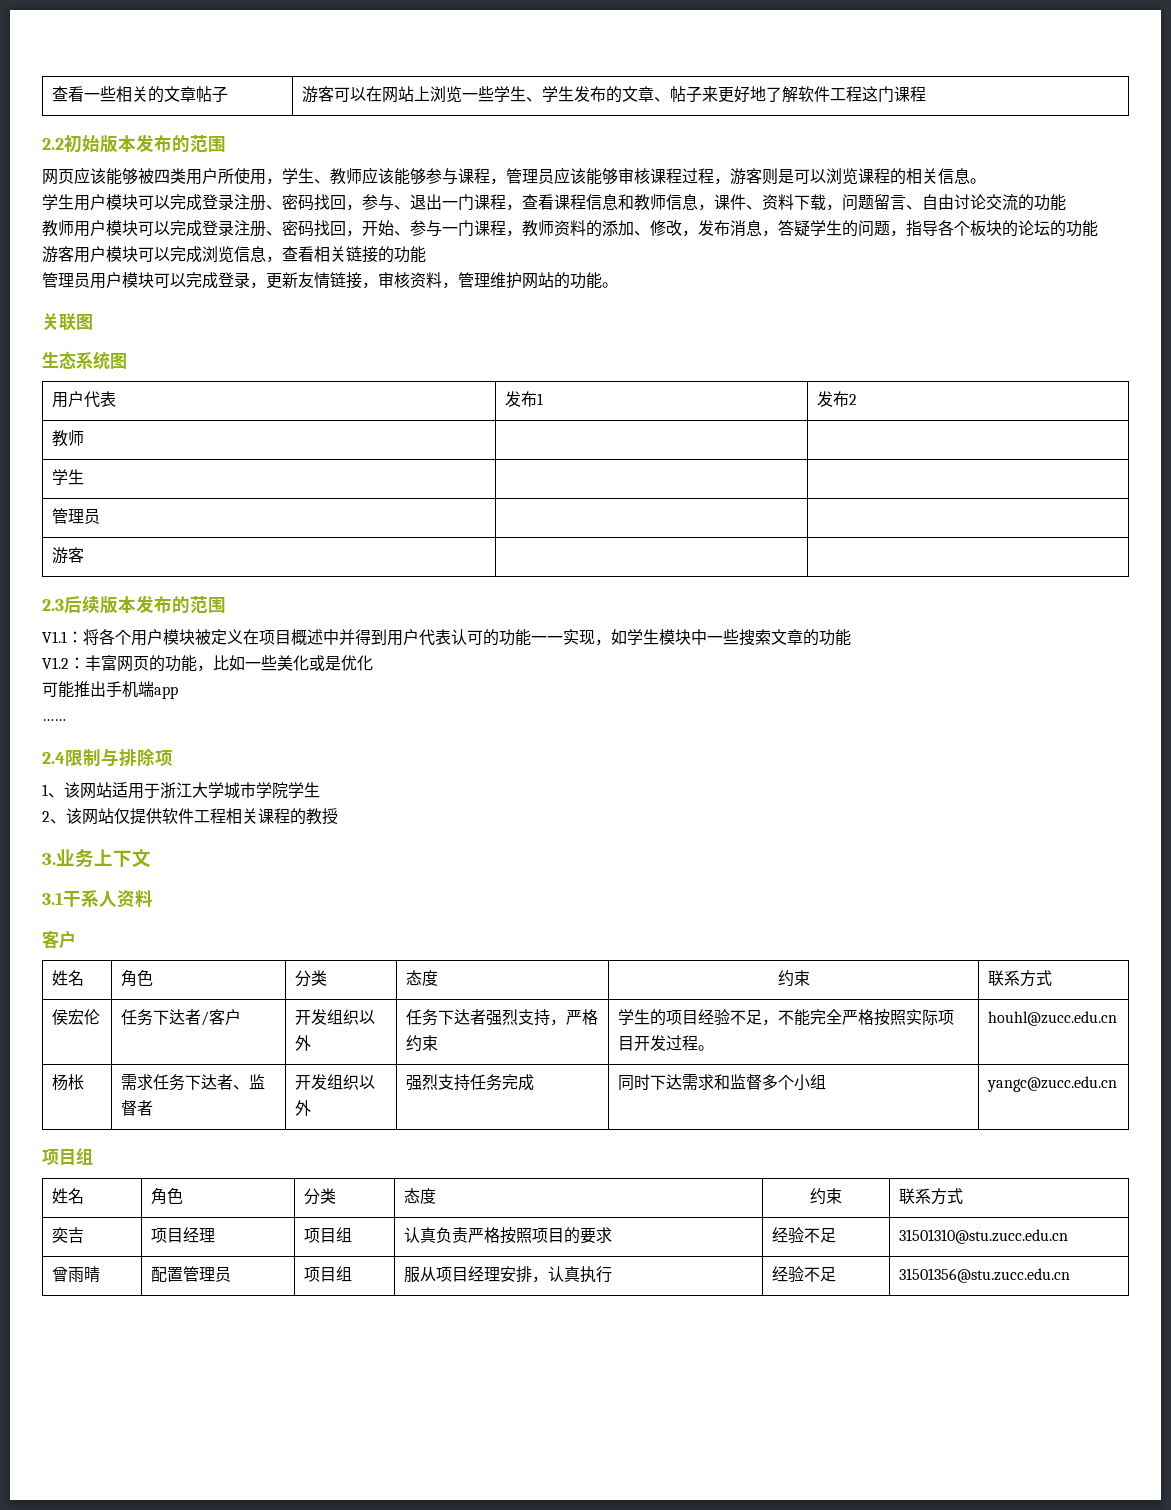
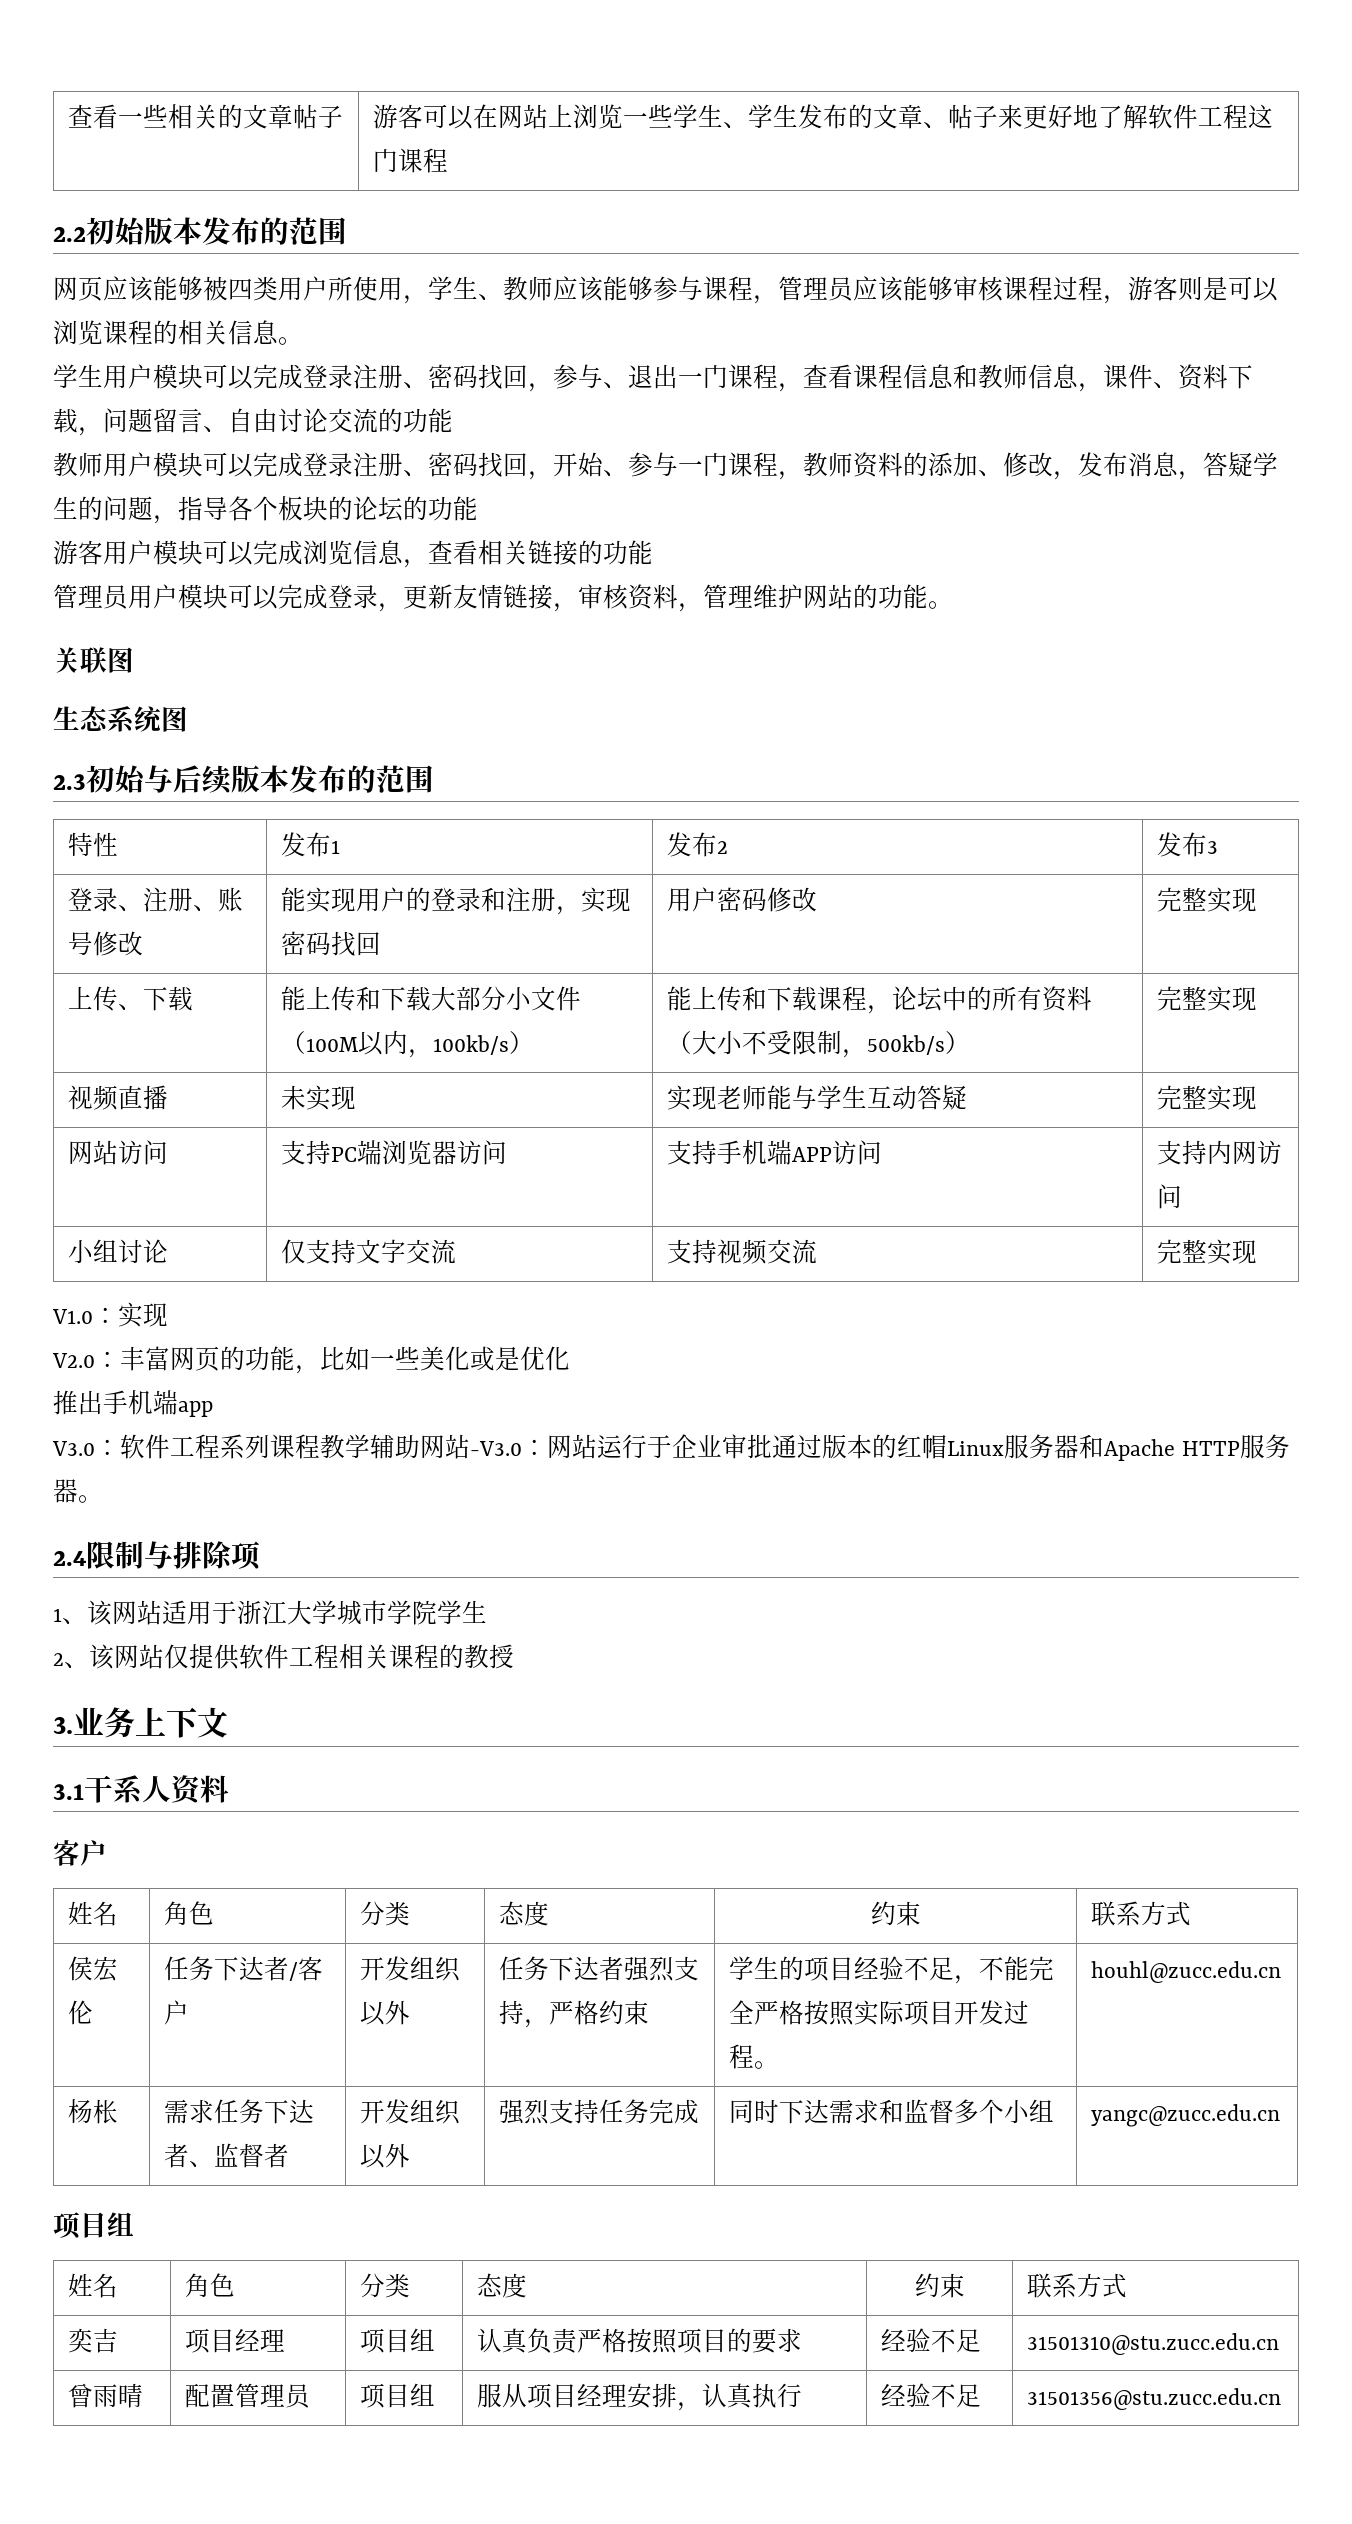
[51,391,116,408] [504,391,543,407] [816,391,857,407] [51,430,84,447] [51,469,84,485] [51,508,100,524] [51,547,84,564] // 用户代表 | 发布1 | 发布2 // 教师 | | // 学生 | | // 管理员 | | // 游客 | | -> (188, 719) none
(64, 605) none -> [86,765,173,793] 初始与
[42,629,851,646] [42,657,69,669] // V1.1：将各个用户模块被定义在项目概述中并得到用户代表认可的功能一一实现，如学生模块中一些搜索文章的功能 // V1.2 -> [68,832,119,857] [281,832,341,857] [667,832,729,857] [1157,832,1219,857] [68,887,244,912] [68,931,144,956] [281,887,632,915] [281,931,382,956] [667,887,818,912] [1157,887,1258,913] [68,986,194,1011] [281,986,582,1011] [281,1030,535,1058] [667,986,1093,1014] [667,1030,971,1058] [1157,986,1258,1012] [68,1085,169,1111] [281,1085,357,1111] [667,1085,968,1111] [1157,1085,1258,1111] [68,1140,169,1165] [281,1140,508,1165] [667,1140,883,1165] [1157,1140,1283,1165] [1157,1184,1183,1209] [68,1239,169,1264] [281,1239,457,1264] [667,1239,818,1265] [1157,1239,1258,1265] [52,1302,168,1328] [52,1353,95,1368] // 特性 | 发布1 | 发布2 | 发布3 // 登录、注册、账号修改 | 能实现用户的登录和注册，实现密码找回 | 用户密码修改 | 完整实现 // 上传、下载 | 能上传和下载大部分小文件（100M以内，100kb/s） | 能上传和下载课程，论坛中的所有资料（大小不受限制，500kb/s） | 完整实现 // 视频直播 | 未实现 | 实现老师能与学生互动答疑 | 完整实现 // 网站访问 | 支持PC端浏览器访问 | 支持手机端APP访问 | 支持内网访问 // 小组讨论 | 仅支持文字交流 | 支持视频交流 | 完整实现 // V1.0：实现 // V2.0
[42,681,74,698] 可能 -> (570, 1358) none
[42,719,66,721] …… -> [52,1434,1290,1461] [53,1479,103,1503] V3.0：软件工程系列课程教学辅助网站-V3.0：网站运行于企业审批通过版本的红帽Linux服务器和Apache HTTP服务器。

